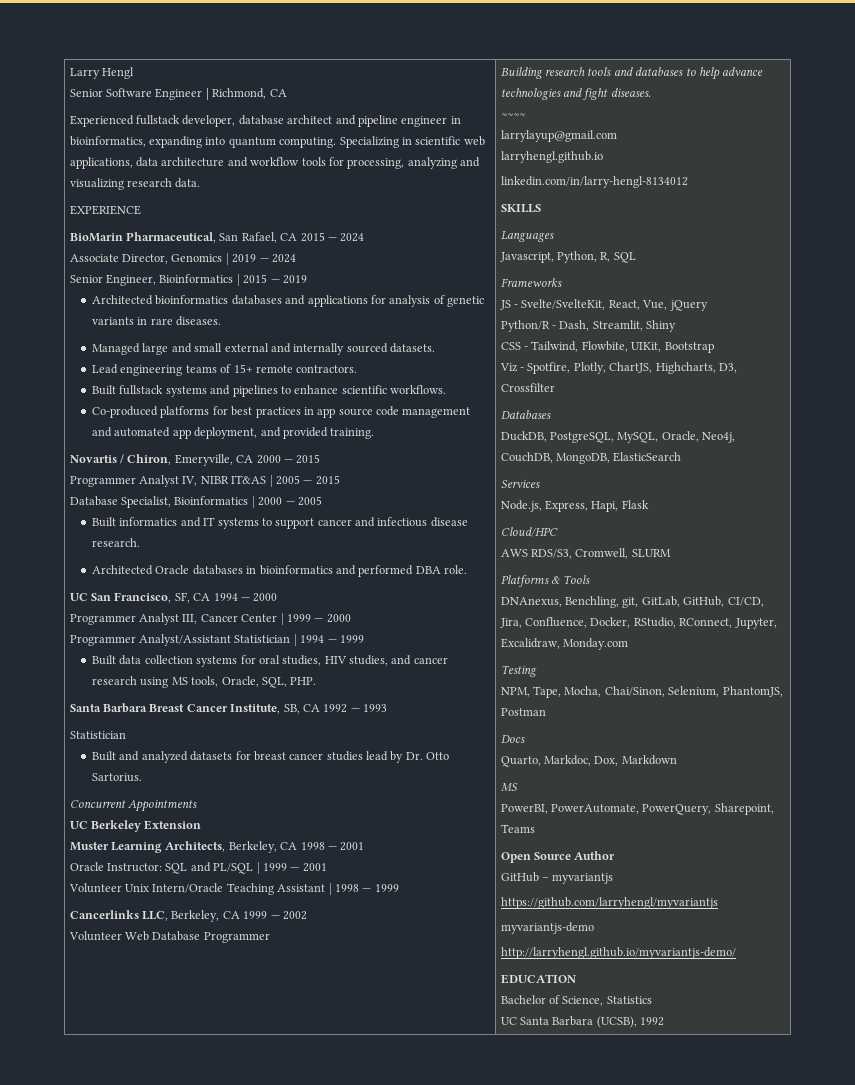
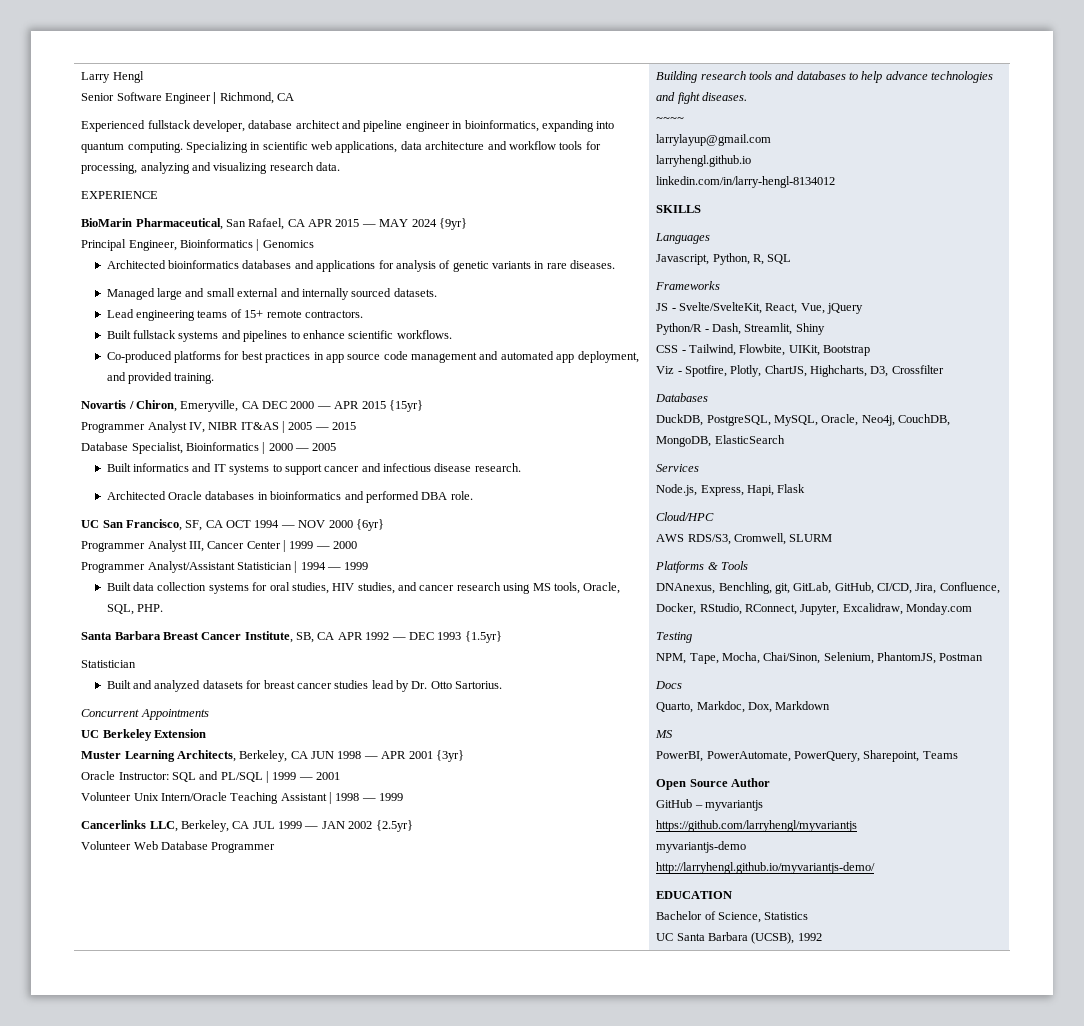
[300,232,365,242] [69,253,296,265] [69,274,307,286] 2015 — 2024 // Associate Director, Genomics | 2019 — 2024 // Senior Engineer, Bioinformatics | 2015 — 2019 -> [308,218,467,230] [81,239,314,251] APR 2015 — MAY 2024 {9yr} // Principal Engineer, Bioinformatics | Genomics
[256,454,321,464] 2000 — 2015 -> [262,400,423,412] DEC 2000 — APR 2015 {15yr}
[213,593,278,602] 1994 — 2000 -> [226,519,384,531] OCT 1994 — NOV 2000 {6yr}
(320, 708) none -> [337,632,363,640] APR
(360, 710) none -> [408,632,434,640] DEC
(388, 708) none -> [464,631,502,643] {1.5yr}
[300,842,365,851] 1998 — 2001 -> [311,750,464,762] JUN 1998 — APR 2001 {3yr}
[243,911,280,919] 1999 — -> [252,821,345,829] JUL 1999 — JAN
(307, 915) none -> [375,820,413,832] {2.5yr}

